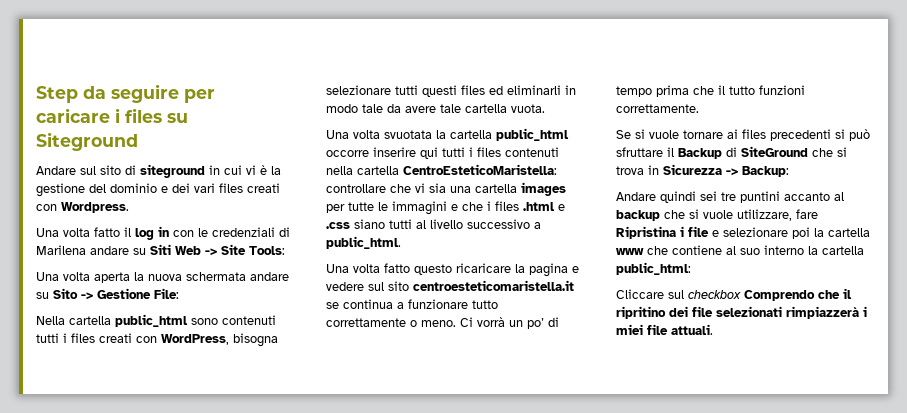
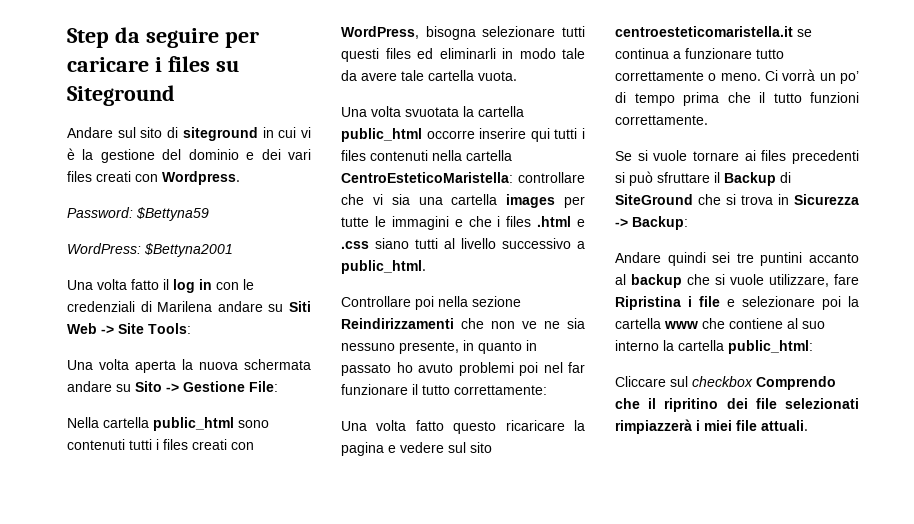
(129, 207) none -> [67,207,209,221] [67,243,233,257] // Password: $Bettyna59 // WordPress: $Bettyna2001
(401, 242) none -> [341,296,521,310] [341,318,585,329] [341,340,537,354] [341,362,585,376] [341,384,547,395] // Controllare poi nella sezione Reindirizzamenti che non ve ne sia nessuno presente, in quanto in passato ho avuto problemi poi nel far funzionare il tutto correttamente:

